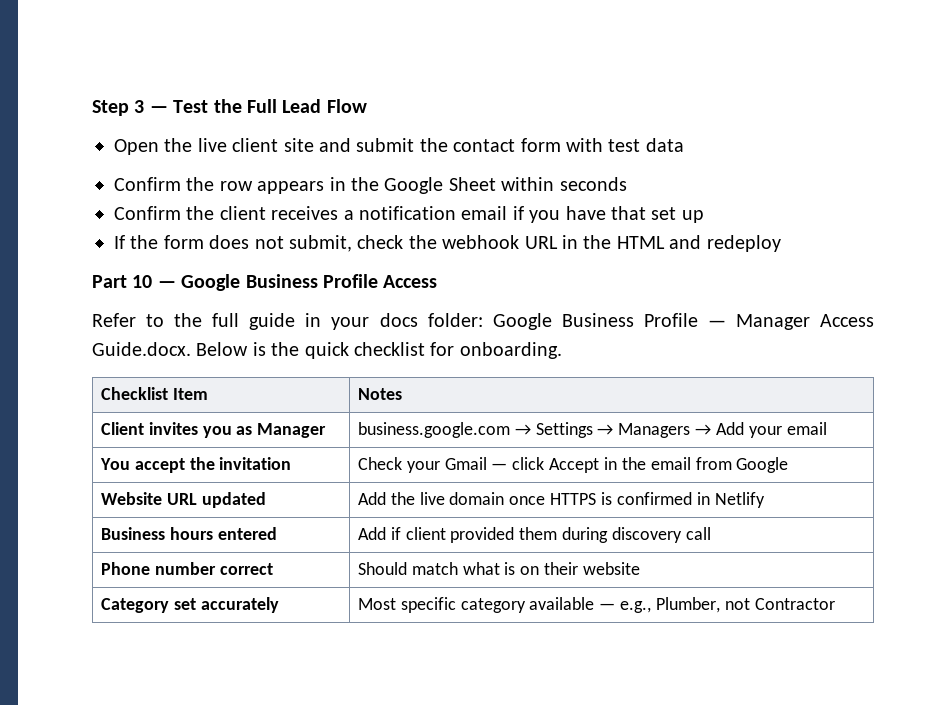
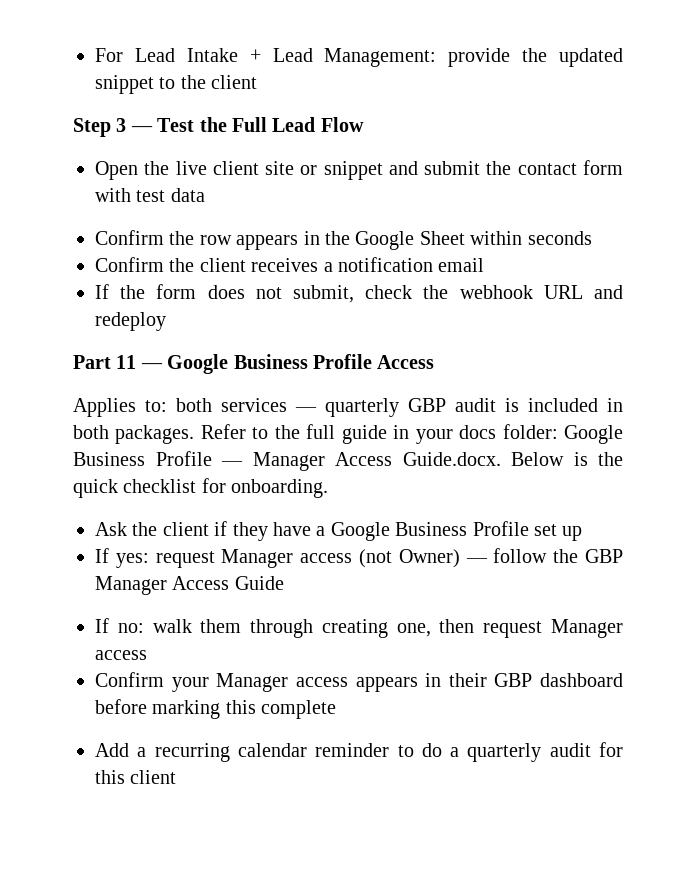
(92, 108) none -> [95,48,623,67] [95,75,258,94] For Lead Intake + Lead Management: provide the updated snippet to the client //
(314, 145) none -> [300,161,383,180] or snippet
[512,206,704,223] if you have that set up -> (485, 265) none
[561,235,665,249] in the HTML -> (583, 292) none
[132,275,153,288] 10 -> [116,355,137,369] 11
(438, 281) none -> [73,398,623,417] [73,425,195,444] Applies to: both services — quarterly GBP audit is included in both packages.
[100,387,208,400] [357,388,402,400] [100,422,327,438] [357,422,827,438] [99,457,292,473] [357,457,789,473] [100,492,266,508] [357,492,765,508] [100,527,277,540] [357,527,711,543] [100,562,273,575] [357,562,640,575] [100,597,279,613] [357,597,835,613] // Checklist Item | Notes // Client invites you as Manager | business.google.com → Settings → Managers → Add your email // You accept the invitation | Check your Gmail — click Accept in the email from Google // Website URL updated | Add the live domain once HTTPS is confirmed in Netlify // Business hours entered | Add if client provided them during discovery call // Phone number correct | Should match what is on their website // Category set accurately | Most specific category available — e.g., Plumber, not Contractor -> [95,521,583,541] [95,548,624,568] [95,576,284,595] [95,618,623,638] [95,650,147,660] [95,672,623,692] [95,699,337,719] [95,742,623,762] [95,770,177,784] // Ask the client if they have a Google Business Profile set up // If yes: request Manager access (not Owner) — follow the GBP Manager Access Guide // If no: walk them through creating one, then request Manager access // Confirm your Manager access appears in their GBP dashboard before marking this complete // Add a recurring calendar reminder to do a quarterly audit for this client

